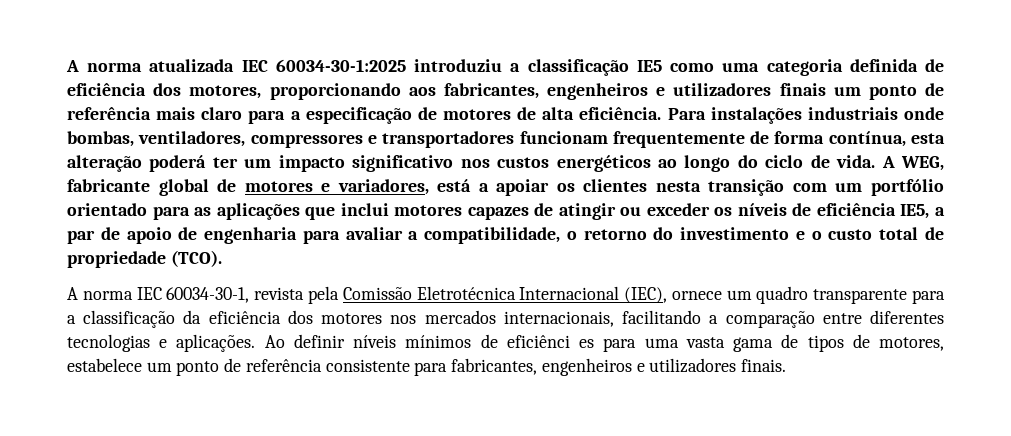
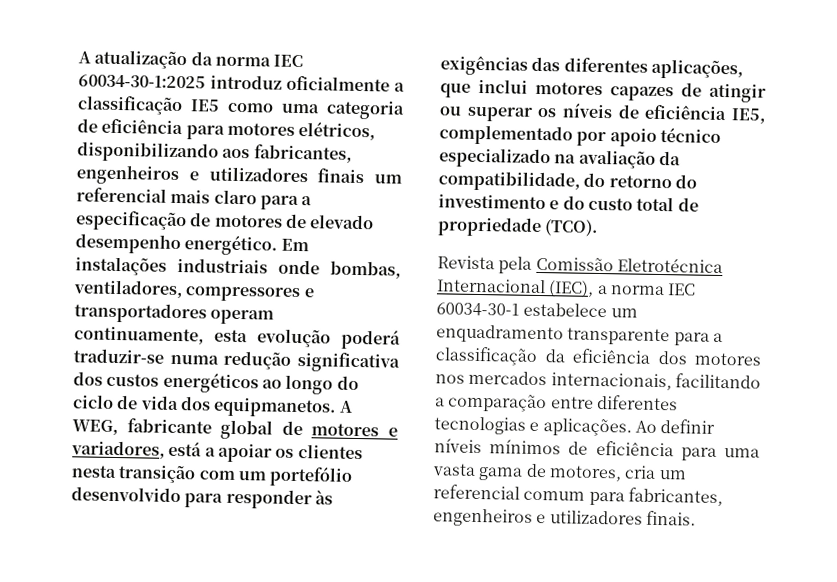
[66,59,503,72] A norma atualizada IEC 60034-30-1:2025 introduziu -> [78,49,304,70] [78,74,390,92] A atualização da norma IEC 60034-30-1:2025 introduz oficialmente
[849,59,945,72] [67,83,401,100] definida de eficiência dos motores, proporcionando -> [77,118,376,141] [77,141,219,163] de eficiência para motores elétricos, disponibilizando
[868,83,944,100] [67,107,151,120] ponto de referência -> [76,187,167,203] referencial
[542,107,706,120] alta eficiência. Para -> [310,214,375,230] [75,233,309,256] elevado desempenho energético. Em
[519,131,945,148] [67,155,490,172] funcionam frequentemente de forma contínua, esta alteração poderá ter um impacto significativo nos -> [210,309,275,325] [74,326,401,350] [73,348,401,373] [73,371,103,386] operam continuamente, esta evolução poderá traduzir-se numa redução significativa dos
[836,155,876,168] vida. -> [139,395,337,418] vida dos equipmanetos.
[871,179,944,196] [67,203,300,220] portfólio orientado para as aplicações -> [269,466,354,487] [71,486,333,510] [440,55,743,80] portefólio desenvolvido para responder às exigências das diferentes aplicações,
[646,203,710,216] exceder -> [466,105,533,122] superar
[934,207,945,216] [67,227,577,244] a par de apoio de engenharia para avaliar a compatibilidade, o -> [439,124,721,147] [439,147,681,169] [438,170,606,192] complementado por apoio técnico especializado na avaliação da compatibilidade, do
[811,231,822,240] o -> [562,195,585,210] do
[67,287,305,303] A norma IEC 60034-30-1, revista -> [437,255,495,270] Revista
[671,286,809,304] ornece um quadro -> [596,283,697,296] [436,302,638,318] [436,324,564,344] a norma IEC 60034-30-1 estabelece um enquadramento
[506,335,595,348] eficiênci es -> [595,440,674,457] eficiência
[807,334,945,352] [67,358,410,376] tipos de motores, estabelece um ponto de referência consistente -> [548,465,687,482] [433,484,586,501] motores, cria um referencial comum

